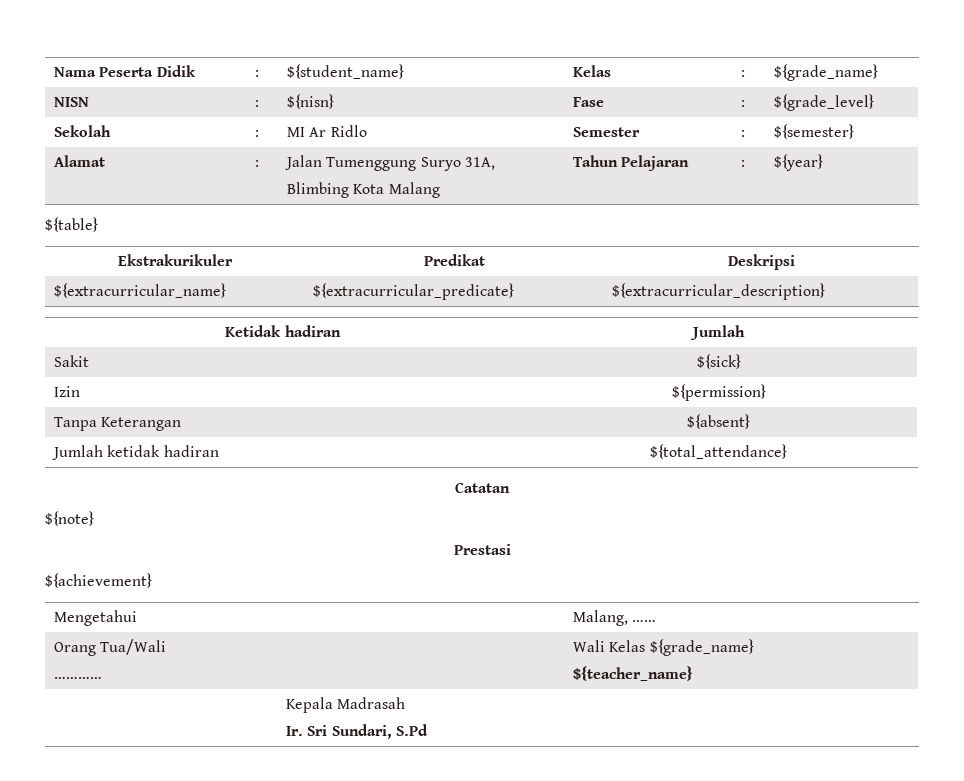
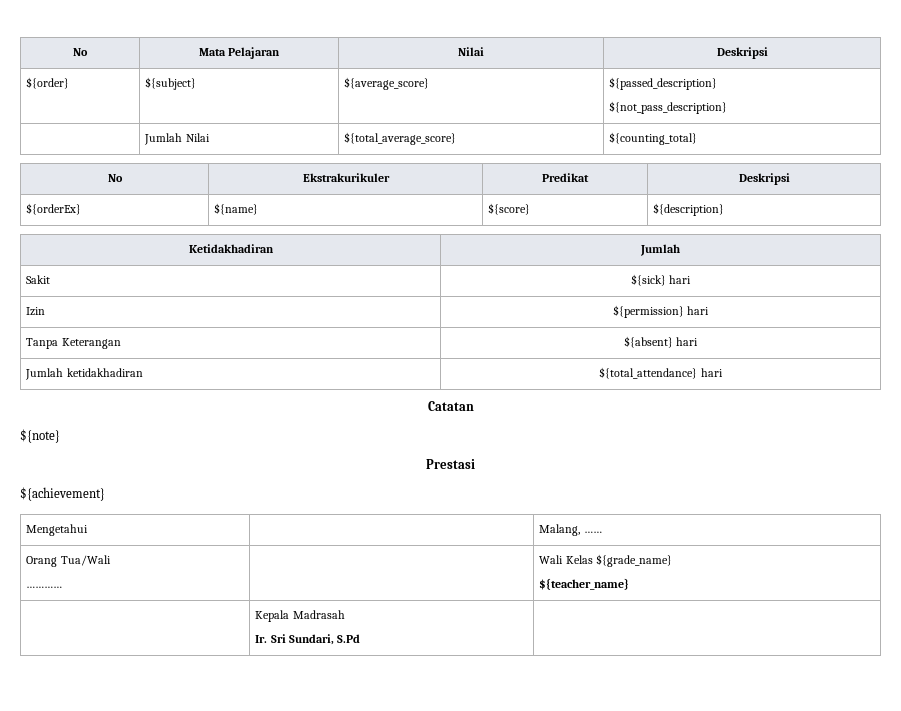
[54,65,196,77] [255,70,260,77] [287,64,405,79] [573,65,612,77] [741,70,746,77] [774,64,879,81] [54,97,90,107] [255,100,260,107] [287,94,335,109] [573,97,605,107] [741,100,746,107] [774,94,875,111] [54,125,112,137] [255,130,260,137] [287,125,367,137] [573,127,641,137] [741,130,746,137] [774,124,855,139] [54,155,106,167] [255,160,260,167] [285,155,495,171] [287,182,440,198] [573,155,690,171] [741,160,746,167] [774,154,824,171] [45,217,98,232] [118,254,233,266] [423,254,485,266] [727,254,795,270] [54,283,227,298] [313,283,515,300] [612,283,826,300] [225,325,341,337] Nama Peserta Didik | : | ${student_name} | Kelas | : | ${grade_name} // NISN | : | ${nisn} | Fase | : | ${grade_level} // Sekolah | : | MI Ar Ridlo | Semester | : | ${semester} // Alamat | : | Jalan Tumenggung Suryo 31A, // Blimbing Kota Malang | Tahun Pelajaran | : | ${year} // ${table} // Ekstrakurikuler | Predikat | Deskripsi // ${extracurricular_name} | ${extracurricular_predicate} | ${extracurricular_description} // Ketidak hadiran -> [73,48,88,56] [198,47,281,59] [458,47,484,56] [716,47,768,59] [26,77,70,89] [145,77,197,90] [344,77,430,90] [609,77,718,90] [609,101,728,114] [144,133,210,145] [344,132,457,145] [609,132,698,145] [107,174,123,182] [302,173,390,182] [542,173,589,182] [738,173,790,185] [26,203,82,215] [214,203,259,215] [488,203,531,215] [653,203,725,216] [188,244,274,253] No | Mata Pelajaran | Nilai | Deskripsi // ${order} | ${subject} | ${average_score} | ${passed_description} // ${not_pass_description} // | Jumlah Nilai | ${total_average_score} | ${counting_total} // No | Ekstrakurikuler | Predikat | Deskripsi // ${orderEx} | ${name} | ${score} | ${description} // Ketidakhadiran
(741, 361) none -> [669,275,692,284] hari
(766, 392) none -> [687,306,710,315] hari
[52,445,219,460] // Jumlah ketidak hadiran -> [676,337,699,346] [25,368,143,380] hari // Jumlah ketidakhadiran
(787, 451) none -> [700,368,723,377] hari

